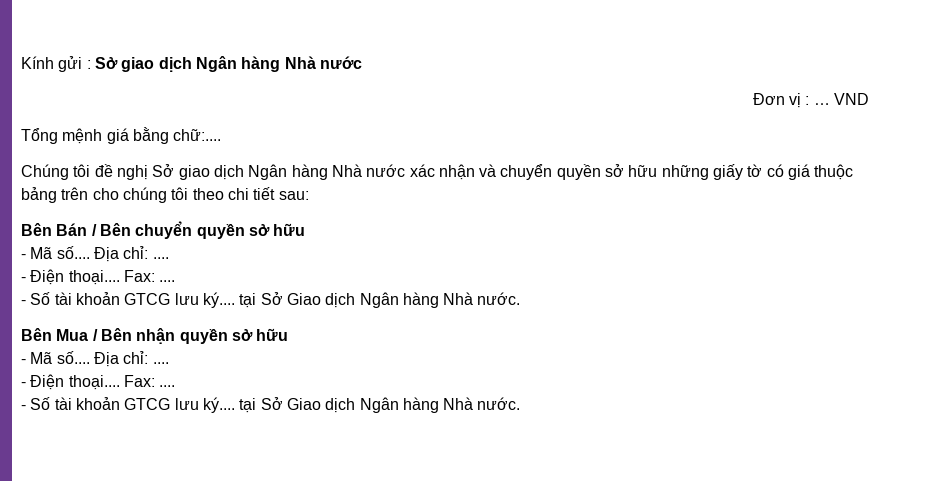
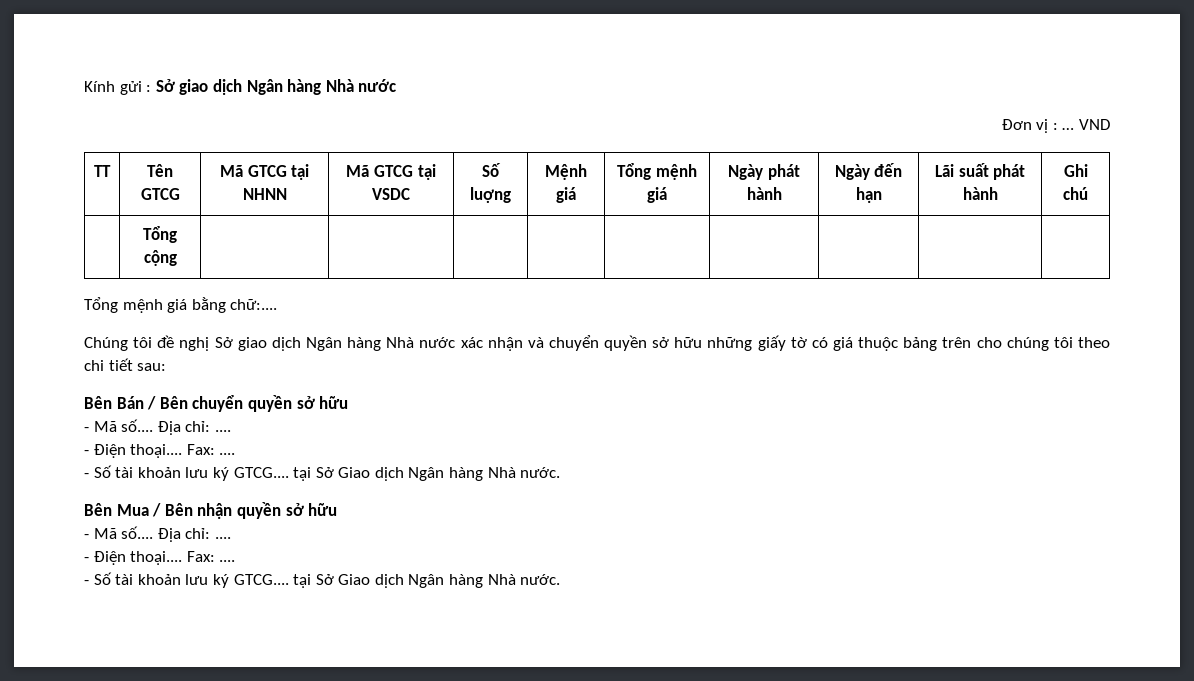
(870, 99) none -> [94,165,111,177] [147,164,173,177] [140,188,180,200] [219,164,310,180] [242,188,287,200] [346,164,436,180] [372,188,411,200] [482,163,501,177] [470,187,511,203] [545,164,587,180] [556,187,576,203] [617,163,697,180] [647,187,667,203] [728,164,800,180] [746,187,782,200] [834,163,903,180] [855,187,882,203] [934,163,1026,180] [962,187,998,200] [1063,164,1088,177] [1063,187,1088,200] [143,226,177,243] [143,250,177,266] // TT | Tên GTCG | Mã GTCG tại NHNN | Mã GTCG tại VSDC | Số luợng | Mệnh giá | Tổng mệnh giá | Ngày phát hành | Ngày đến hạn | Lãi suất phát hành | Ghi chú // | Tổng cộng | | | | | | | | |
[124,292,235,308] GTCG lưu ký.... -> [185,467,289,481] lưu ký GTCG....
[124,397,235,413] GTCG lưu ký.... -> [185,574,289,588] lưu ký GTCG....

